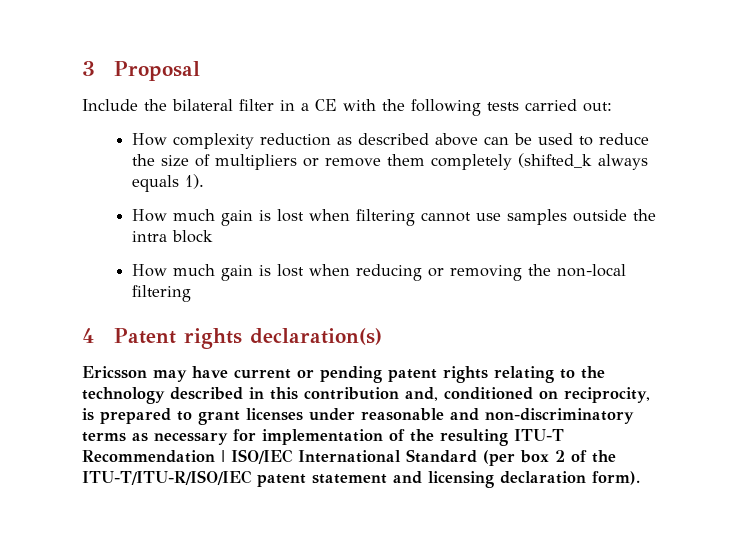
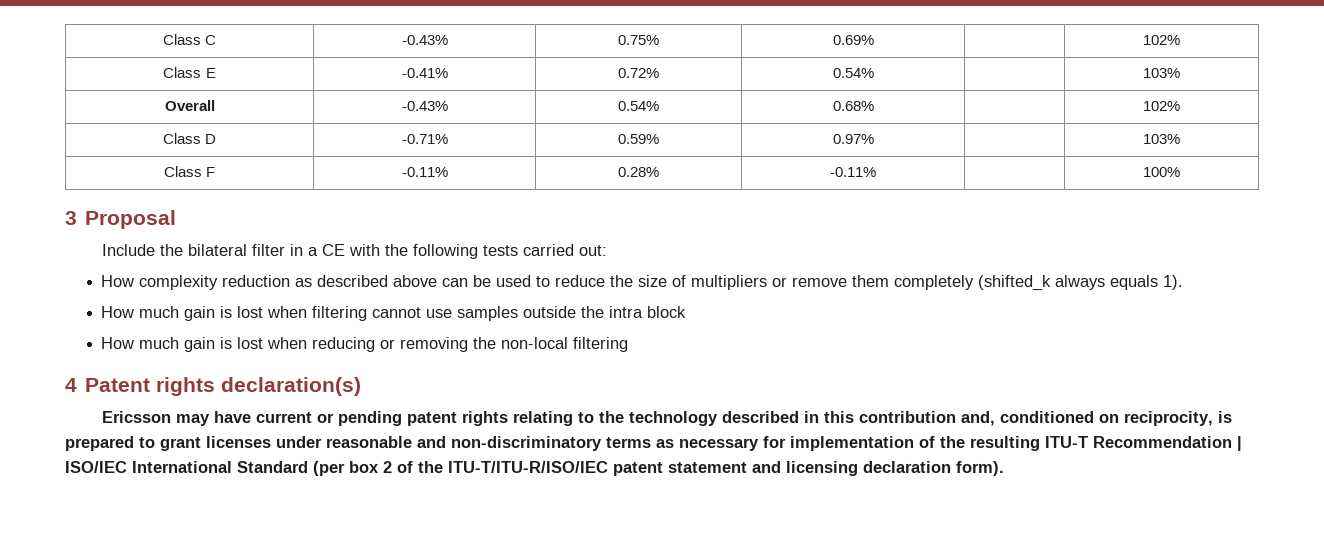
(82, 68) none -> [162,34,217,45] [401,35,448,45] [618,35,659,45] [832,35,874,45] [1143,35,1180,45] [163,67,216,78] [401,68,448,78] [618,68,659,78] [832,68,874,78] [1143,68,1180,78] [164,100,215,111] [401,101,448,111] [618,101,659,111] [832,101,874,111] [1143,101,1180,111] [162,133,217,144] [401,134,448,144] [618,134,659,144] [832,134,874,144] [1143,134,1180,144] [163,166,216,177] [401,167,448,177] [618,167,659,177] [830,167,876,177] [1143,167,1180,177] Class C | -0.43% | 0.75% | 0.69% | | 102% // Class E | -0.41% | 0.72% | 0.54% | | 103% // Overall | -0.43% | 0.54% | 0.68% | | 102% // Class D | -0.71% | 0.59% | 0.97% | | 103% // Class F | -0.11% | 0.28% | -0.11% | | 100% //

